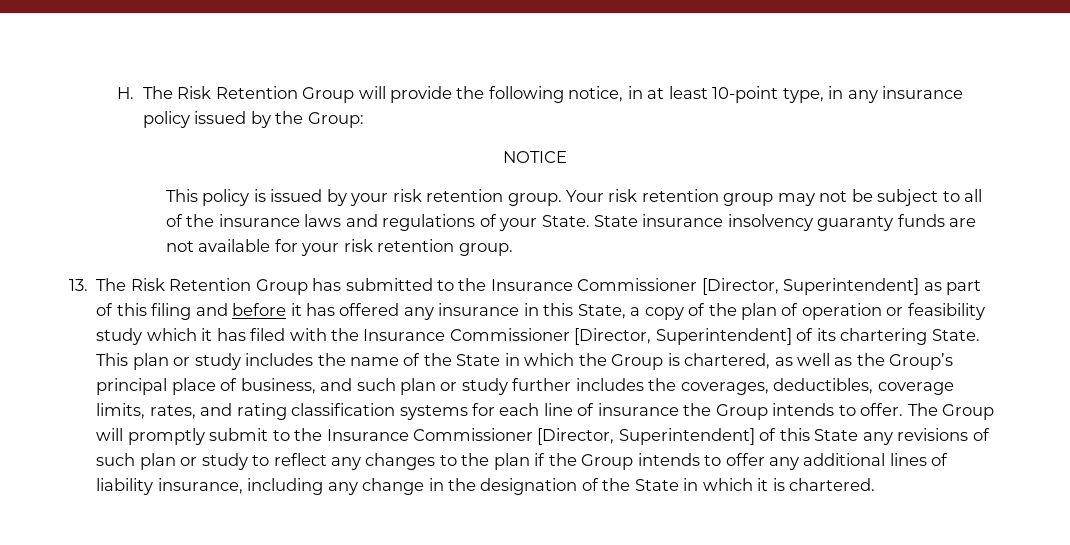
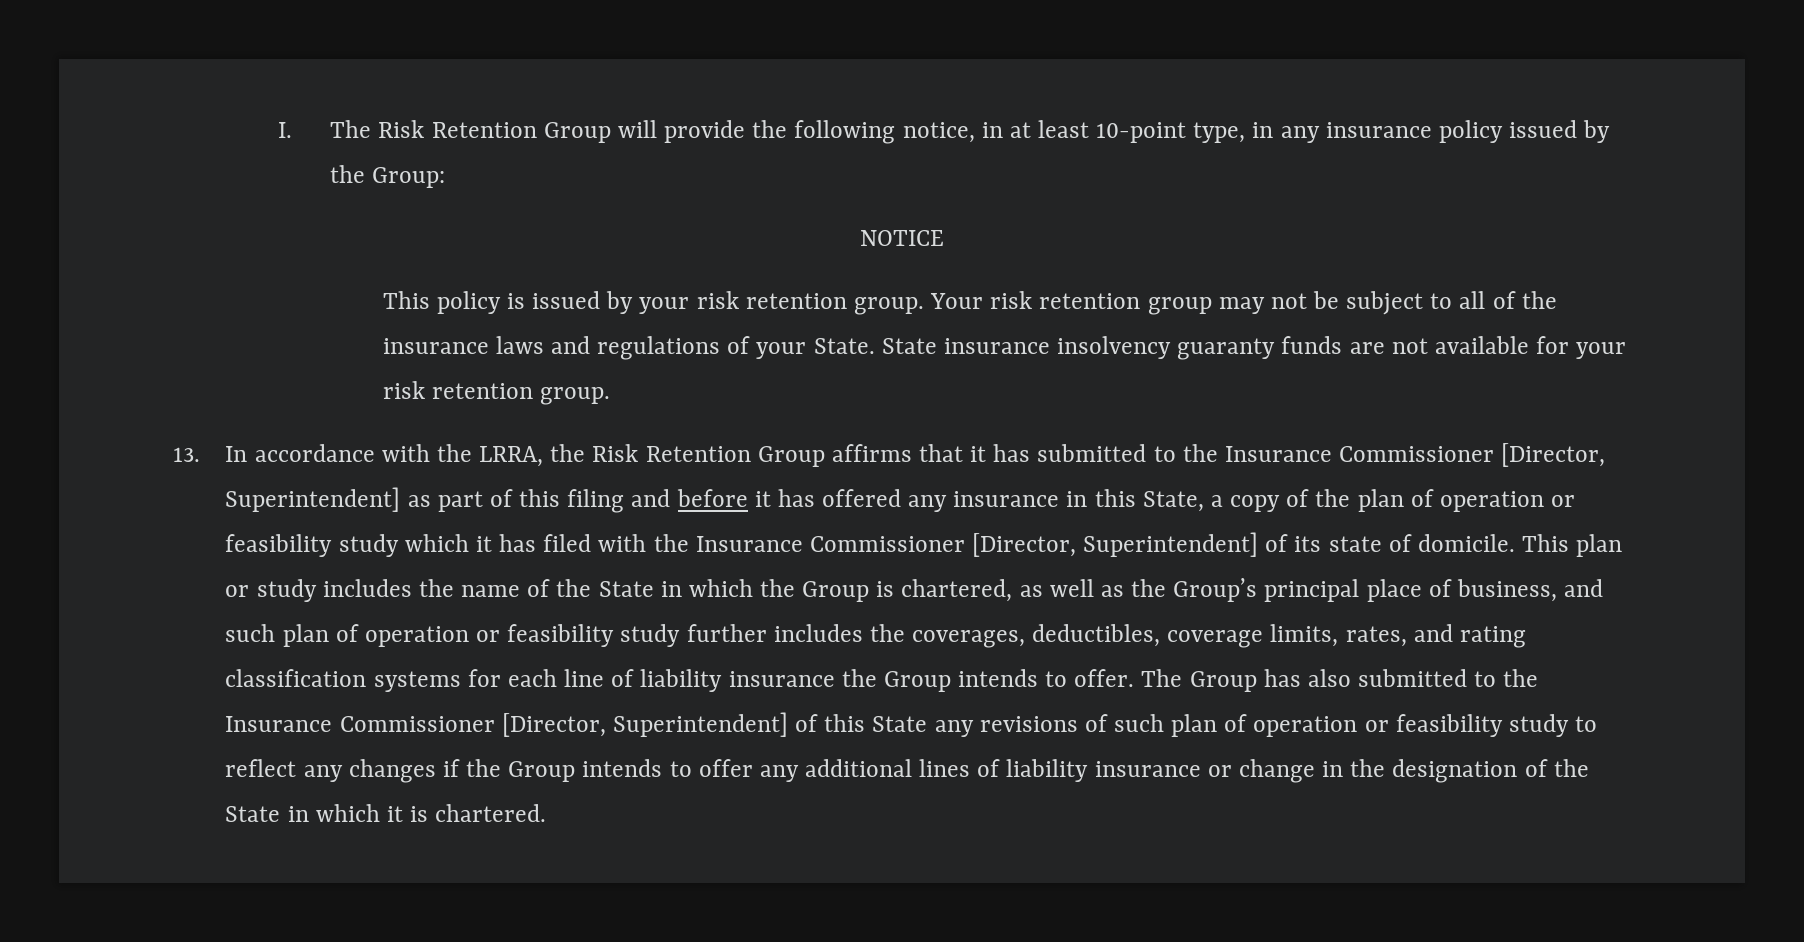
[117,87,135,99] H. -> [277,122,292,138] I.
[96,278,308,295] The Risk Retention Group -> [225,444,987,467] In accordance with the LRRA, the Risk Retention Group affirms that it
[840,328,980,345] chartering State. -> [1328,534,1515,552] state of domicile.
[440,382,458,391] or -> [335,624,615,647] of operation or feasibility
(595, 409) none -> [640,669,723,692] liability
[96,428,269,445] will promptly submit -> [1263,669,1468,687] has also submitted
[180,457,198,466] or -> [1224,714,1503,737] of operation or feasibility
[439,453,530,470] to the plan -> (436, 771) none
[157,478,358,495] insurance, including any -> [1094,761,1232,777] insurance or

